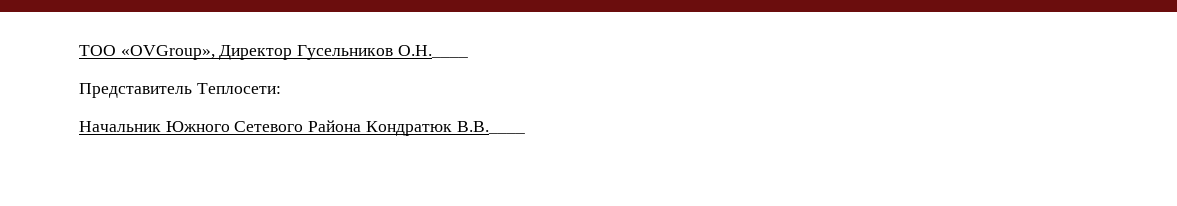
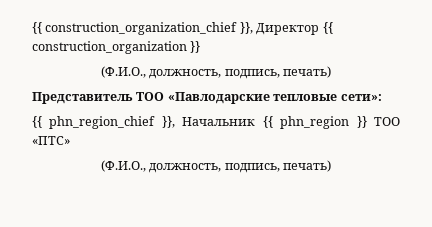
[79,45,468,60] [79,83,281,98] [79,120,525,136] ТОО «OVGroup», Директор Гусельников О.Н.____ // Представитель Теплосети: // Начальник Южного Сетевого Района Кондратюк В.В.____ -> [32,22,333,35] [32,41,201,54] [100,66,332,79] [32,92,382,104] [32,116,400,129] [32,136,70,145] [100,160,332,173] {{ construction_organization_chief }}, Директор {{ construction_organization }} // (Ф.И.О., должность, подпись, печать) // Представитель ТОО «Павлодарские тепловые сети»: // {{ phn_region_chief }}, Начальник {{ phn_region }} ТОО «ПТС» // (Ф.И.О., должность, подпись, печать)

